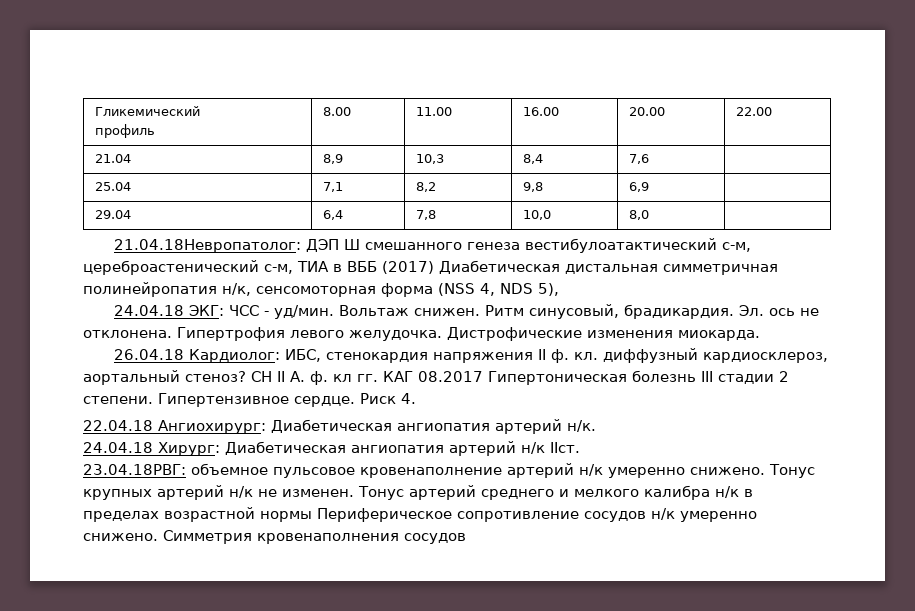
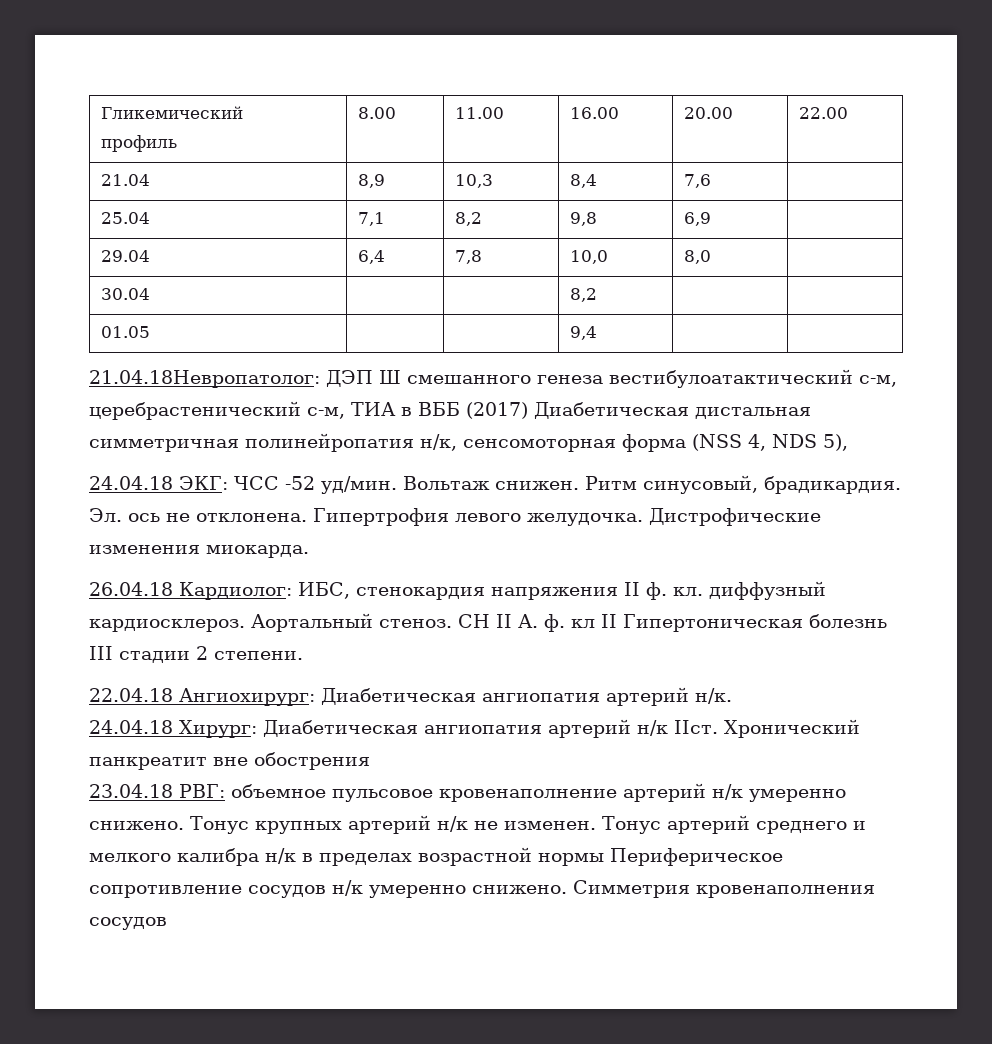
(649, 215) none -> [101,288,151,300] [570,288,598,302] [101,326,151,338] [570,326,598,340] // 30.04 | | | 8,2 | | // 01.05 | | | 9,4 | |
[83,260,259,275] цереброастенический -> [89,401,301,420] церебрастенический
[264,311,270,316] - -> [285,476,315,490] -52
[703,352,829,363] [83,370,246,385] кардиосклероз, аортальный стеноз? -> [89,613,452,632] кардиосклероз. Аортальный стеноз.
[357,371,483,382] гг. КАГ 08.2017 -> [601,614,617,628] II
[158,393,416,407] Гипертензивное сердце. Риск 4. -> (303, 655) none
[83,464,186,475] // 23.04.18РВГ: -> [724,719,860,738] [89,752,370,770] [89,784,225,798] Хронический панкреатит вне обострения // 23.04.18 РВГ:

